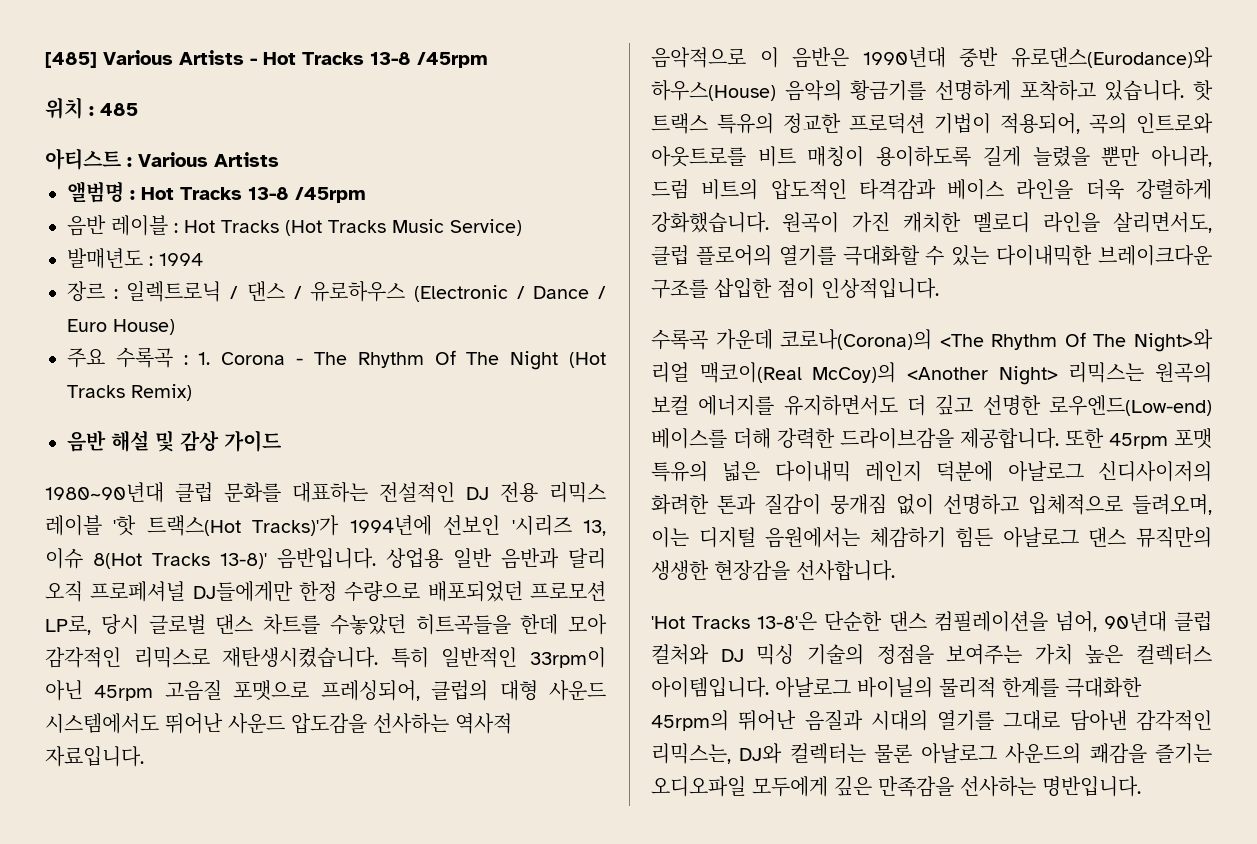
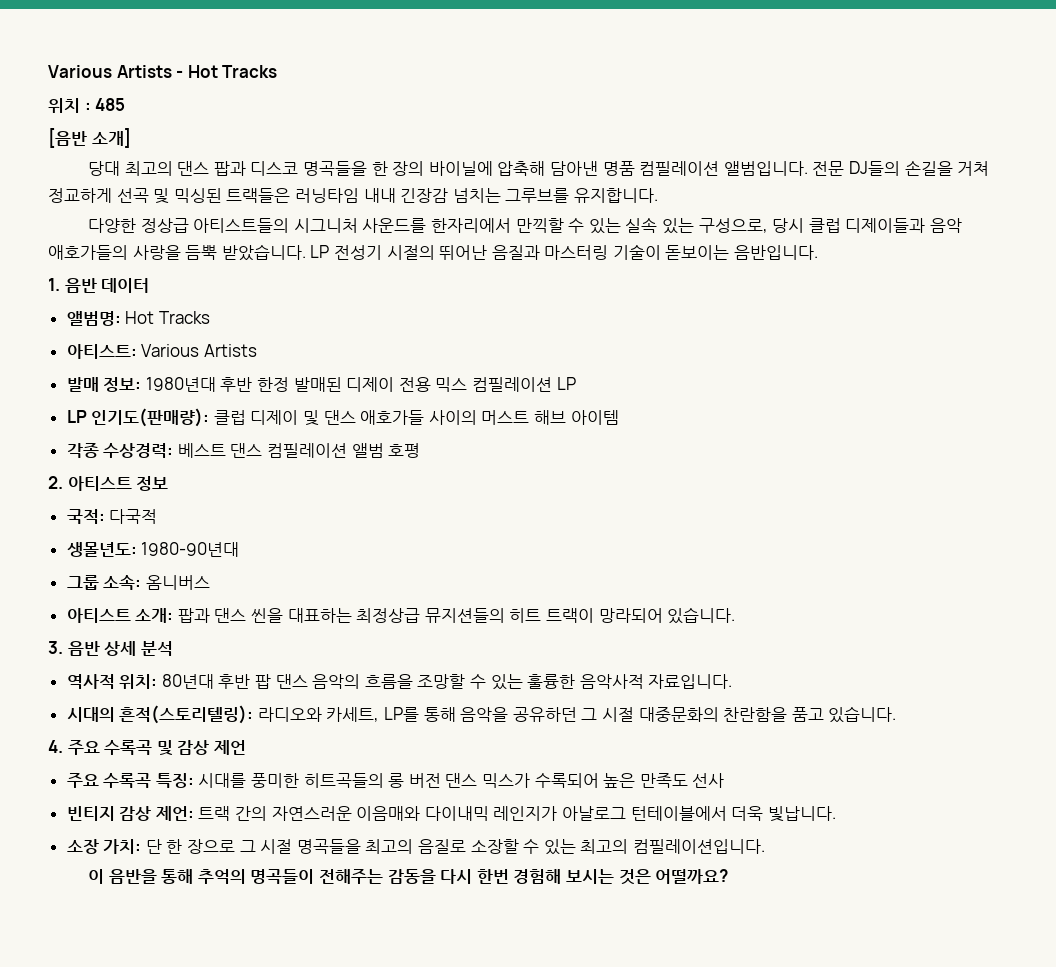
[45,52,97,68] [485] -> (48, 71) none
[370,52,488,68] 13-8 /45rpm -> (278, 71) none
[45,148,279,170] [67,181,366,203] [67,215,522,236] [67,248,203,269] [67,281,606,302] [67,319,175,335] [67,347,606,370] [67,384,192,401] [67,430,281,452] [45,482,606,503] [45,515,607,536] [45,548,606,569] [45,581,606,602] [45,614,607,635] [45,647,606,668] [45,680,606,701] [45,713,512,734] [45,746,144,767] [651,47,1213,68] [651,80,1213,101] [651,113,1213,134] [651,146,1212,167] [651,179,1212,200] [651,212,1212,233] [651,245,1212,266] [651,278,939,299] [651,329,1213,352] [651,362,1212,385] [651,395,1212,416] [651,428,1212,449] [651,461,1212,482] [651,494,1212,515] [651,527,1212,548] [651,560,895,581] [651,611,1212,632] [651,644,1212,665] [651,677,1142,698] [651,710,1212,731] [651,743,1212,764] [651,776,1141,797] 아티스트 : Various Artists // 앨범명 : Hot Tracks 13-8 /45rpm // 음반 레이블 : Hot Tracks (Hot Tracks Music Service) // 발매년도 : 1994 // 장르 : 일렉트로닉 / 댄스 / 유로하우스 (Electronic / Dance / Euro House) // 주요 수록곡 : 1. Corona - The Rhythm Of The Night (Hot Tracks Remix) // 음반 해설 및 감상 가이드 // 1980~90년대 클럽 문화를 대표하는 전설적인 DJ 전용 리믹스 레이블 '핫 트랙스(Hot Tracks)'가 1994년에 선보인 '시리즈 13, 이슈 8(Hot Tracks 13-8)' 음반입니다. 상업용 일반 음반과 달리 오직 프로페셔널 DJ들에게만 한정 수량으로 배포되었던 프로모션 LP로, 당시 글로벌 댄스 차트를 수놓았던 히트곡들을 한데 모아 감각적인 리믹스로 재탄생시켰습니다. 특히 일반적인 33rpm이 아닌 45rpm 고음질 포맷으로 프레싱되어, 클럽의 대형 사운드 시스템에서도 뛰어난 사운드 압도감을 선사하는 역사적 자료입니다. // 음악적으로 이 음반은 1990년대 중반 유로댄스(Eurodance)와 하우스(House) 음악의 황금기를 선명하게 포착하고 있습니다. 핫 트랙스 특유의 정교한 프로덕션 기법이 적용되어, 곡의 인트로와 아웃트로를 비트 매칭이 용이하도록 길게 늘렸을 뿐만 아니라, 드럼 비트의 압도적인 타격감과 베이스 라인을 더욱 강렬하게 강화했습니다. 원곡이 가진 캐치한 멜로디 라인을 살리면서도, 클럽 플로어의 열기를 극대화할 수 있는 다이내믹한 브레이크다운 구조를 삽입한 점이 인상적입니다. // 수록곡 가운데 코로나(Corona)의 <The Rhythm Of The Night>와 리얼 맥코이(Real McCoy)의 <Another Night> 리믹스는 원곡의 보컬 에너지를 유지하면서도 더 깊고 선명한 로우엔드(Low-end) 베이스를 더해 강력한 드라이브감을 제공합니다. 또한 45rpm 포맷 특유의 넓은 다이내믹 레인지 덕분에 아날로그 신디사이저의 화려한 톤과 질감이 뭉개짐 없이 선명하고 입체적으로 들려오며, 이는 디지털 음원에서는 체감하기 힘든 아날로그 댄스 뮤직만의 생생한 현장감을 선사합니다. // 'Hot Tracks 13-8'은 단순한 댄스 컴필레이션을 넘어, 90년대 클럽 컬처와 DJ 믹싱 기술의 정점을 보여주는 가치 높은 컬렉터스 아이템입니다. 아날로그 바이닐의 물리적 한계를 극대화한 45rpm의 뛰어난 음질과 시대의 열기를 그대로 담아낸 감각적인 리믹스는, DJ와 컬렉터는 물론 아날로그 사운드의 쾌감을 즐기는 오디오파일 모두에게 깊은 만족감을 선사하는 명반입니다. -> [48,128,131,148] [88,160,990,176] [48,188,658,204] [88,217,962,234] [48,244,819,261] [48,278,150,293] [66,311,210,326] [66,344,257,359] [66,377,576,392] [66,408,619,427] [66,443,421,458] [48,476,169,491] [66,509,158,524] [66,542,240,557] [66,575,210,590] [66,607,736,624] [48,641,173,656] [66,674,733,690] [66,705,897,724] [48,740,246,756] [66,773,725,788] [66,806,836,822] [66,839,765,855] [88,869,729,885] [음반 소개] // 당대 최고의 댄스 팝과 디스코 명곡들을 한 장의 바이닐에 압축해 담아낸 명품 컴필레이션 앨범입니다. 전문 DJ들의 손길을 거쳐 정교하게 선곡 및 믹싱된 트랙들은 러닝타임 내내 긴장감 넘치는 그루브를 유지합니다. // 다양한 정상급 아티스트들의 시그니처 사운드를 한자리에서 만끽할 수 있는 실속 있는 구성으로, 당시 클럽 디제이들과 음악 애호가들의 사랑을 듬뿍 받았습니다. LP 전성기 시절의 뛰어난 음질과 마스터링 기술이 돋보이는 음반입니다. // 1. 음반 데이터 // 앨범명: Hot Tracks // 아티스트: Various Artists // 발매 정보: 1980년대 후반 한정 발매된 디제이 전용 믹스 컴필레이션 LP // LP 인기도(판매량): 클럽 디제이 및 댄스 애호가들 사이의 머스트 해브 아이템 // 각종 수상경력: 베스트 댄스 컴필레이션 앨범 호평 // 2. 아티스트 정보 // 국적: 다국적 // 생몰년도: 1980-90년대 // 그룹 소속: 옴니버스 // 아티스트 소개: 팝과 댄스 씬을 대표하는 최정상급 뮤지션들의 히트 트랙이 망라되어 있습니다. // 3. 음반 상세 분석 // 역사적 위치: 80년대 후반 팝 댄스 음악의 흐름을 조망할 수 있는 훌륭한 음악사적 자료입니다. // 시대의 흔적(스토리텔링): 라디오와 카세트, LP를 통해 음악을 공유하던 그 시절 대중문화의 찬란함을 품고 있습니다. // 4. 주요 수록곡 및 감상 제언 // 주요 수록곡 특징: 시대를 풍미한 히트곡들의 롱 버전 댄스 믹스가 수록되어 높은 만족도 선사 // 빈티지 감상 제언: 트랙 간의 자연스러운 이음매와 다이내믹 레인지가 아날로그 턴테이블에서 더욱 빛납니다. // 소장 가치: 단 한 장으로 그 시절 명곡들을 최고의 음질로 소장할 수 있는 최고의 컴필레이션입니다. // 이 음반을 통해 추억의 명곡들이 전해주는 감동을 다시 한번 경험해 보시는 것은 어떨까요?

